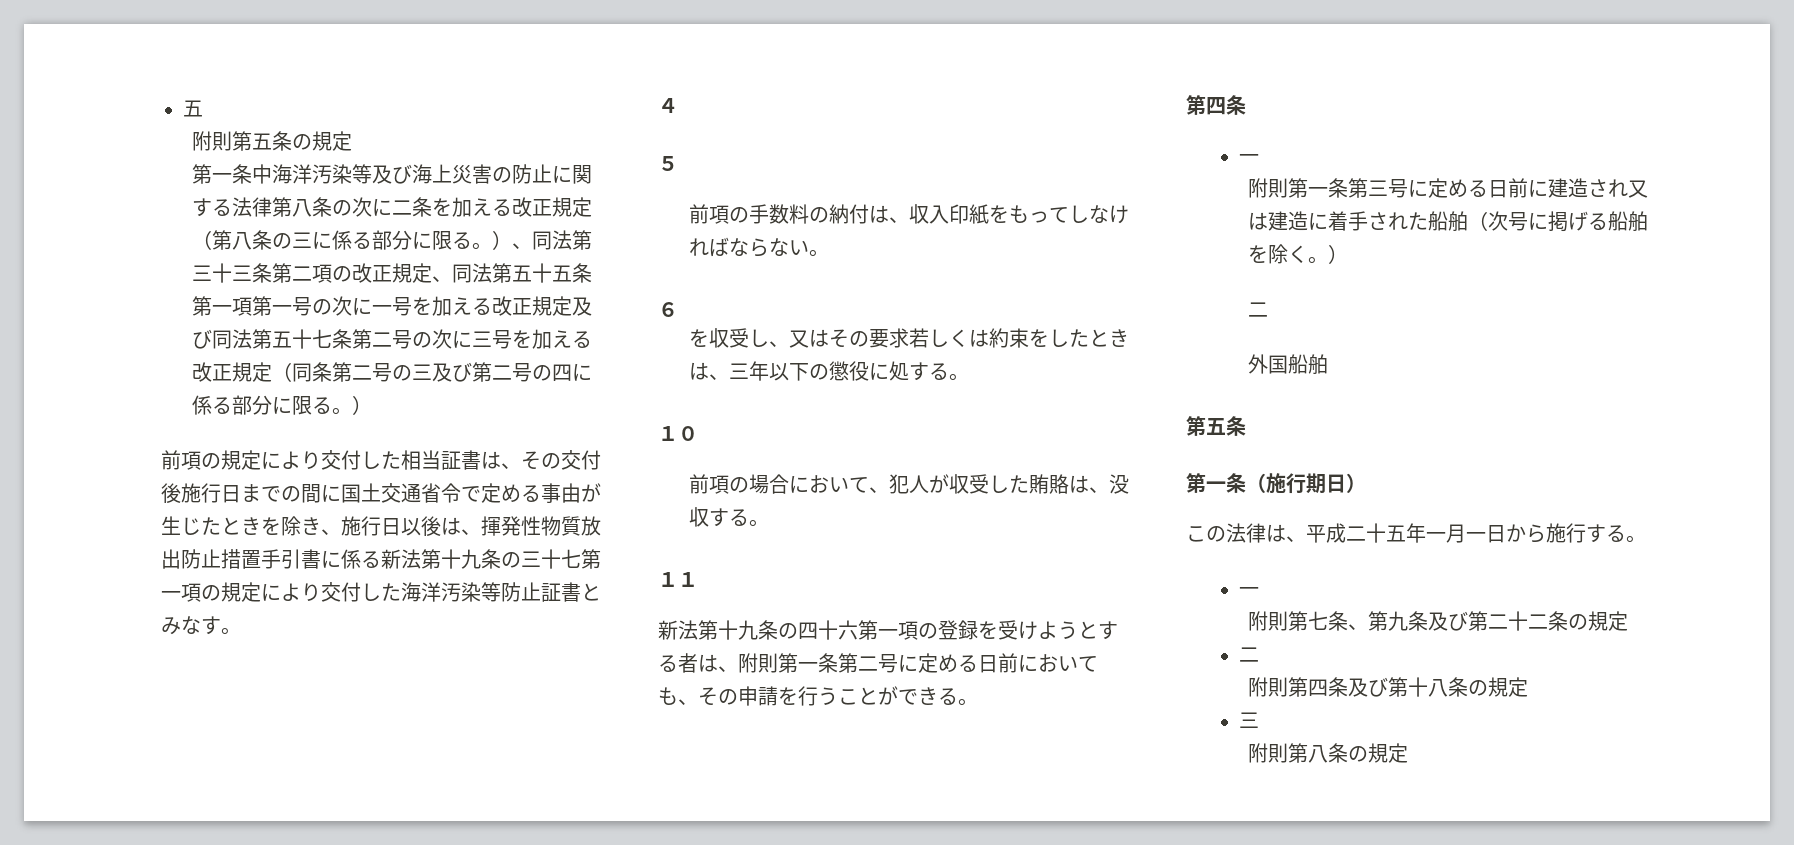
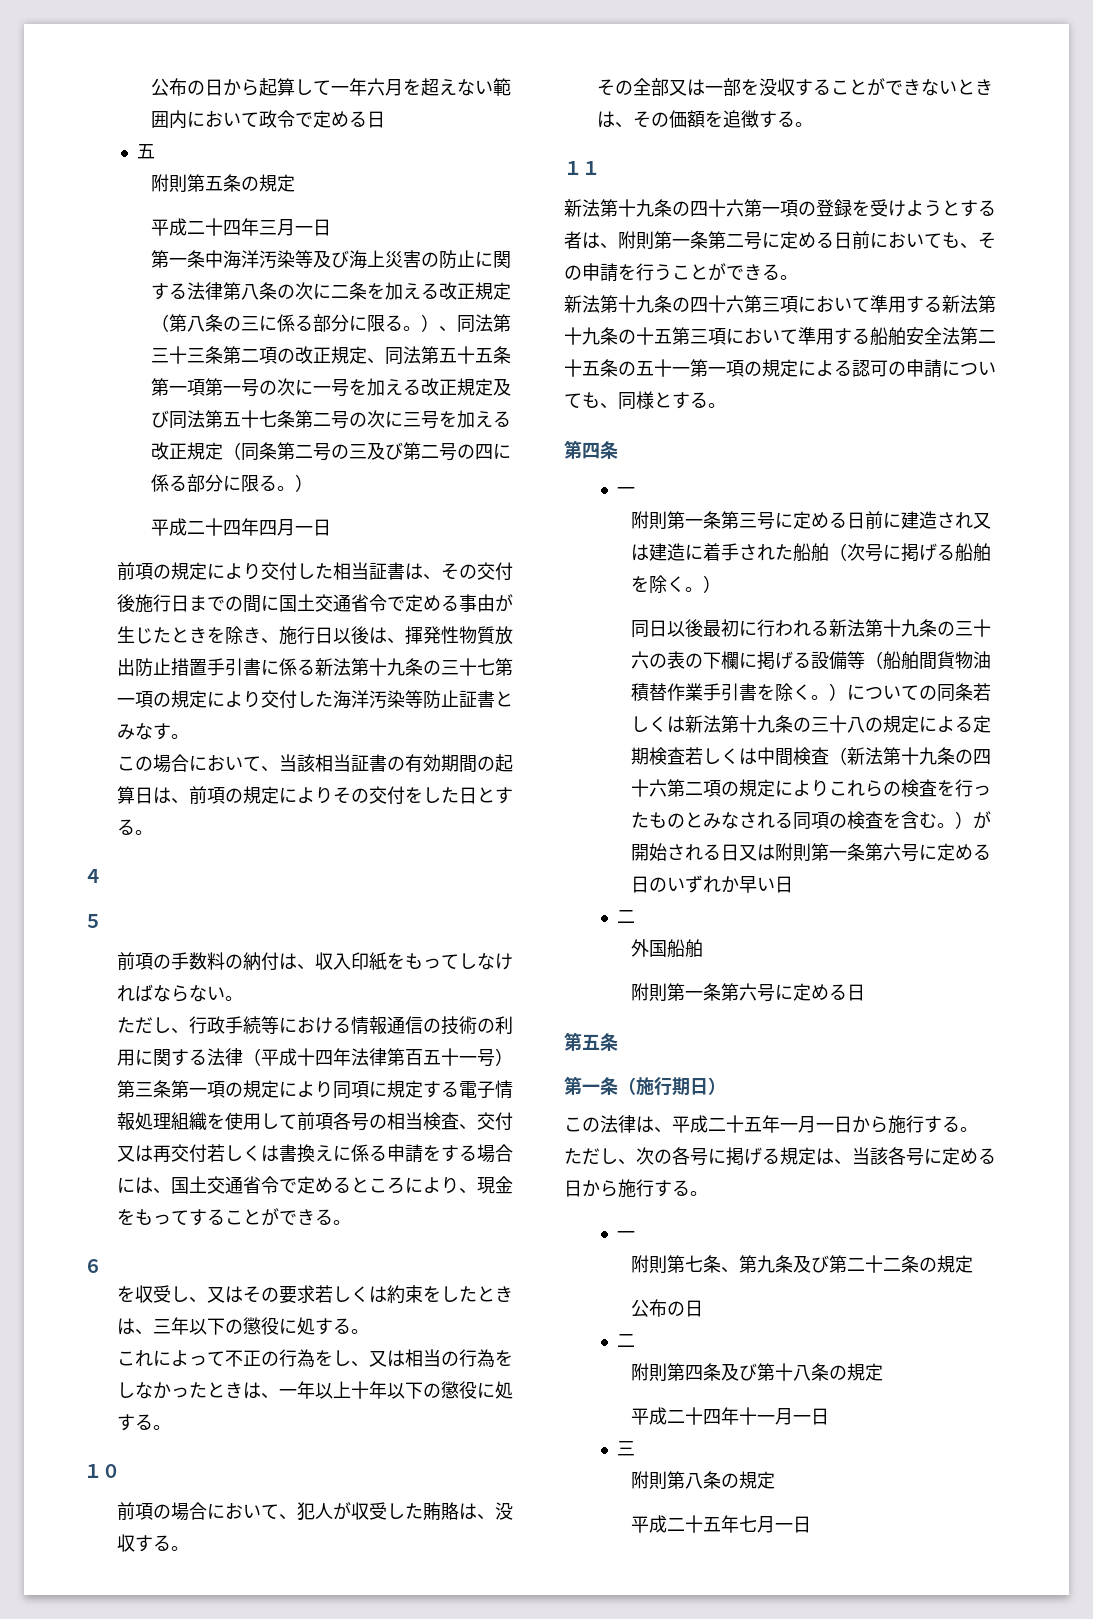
(183, 108) none -> [150,78,511,96] [150,110,385,129] 公布の日から起算して一年六月を超えない範囲内において政令で定める日 //
(353, 141) none -> [150,218,331,236] // 平成二十四年三月一日
(373, 405) none -> [150,518,331,536] // 平成二十四年四月一日
(242, 631) none -> [117,754,514,773] [117,786,514,805] [117,819,154,835] // この場合において、当該相当証書の有効期間の起算日は、前項の規定によりその交付をした日とする。
(830, 253) none -> [117,1016,514,1035] [117,1048,514,1067] [117,1080,514,1099] [117,1112,514,1131] [117,1144,514,1163] [117,1176,514,1194] [117,1208,352,1226] // ただし、行政手続等における情報通信の技術の利用に関する法律（平成十四年法律第百五十一号）第三条第一項の規定により同項に規定する電子情報処理組織を使用して前項各号の相当検査、交付又は再交付若しくは書換えに係る申請をする場合には、国土交通省令で定めるところにより、現金をもってすることができる。
(970, 377) none -> [117,1349,514,1368] [117,1381,514,1399] [117,1414,172,1431] // これによって不正の行為をし、又は相当の行為をしなかったときは、一年以上十年以下の懲役に処する。
(770, 523) none -> [597,78,994,96] [597,110,814,128] // その全部又は一部を没収することができないときは、その価額を追徴する。
(978, 702) none -> [564,295,996,313] [564,327,996,346] [564,359,996,378] [564,391,726,410] // 新法第十九条の四十六第三項において準用する新法第十九条の十五第三項において準用する船舶安全法第二十五条の五十一第一項の規定による認可の申請についても、同様とする。
[1248,302,1269,317] [1248,354,1329,374] 二 // 外国船舶 -> [630,619,991,638] [630,651,991,670] [630,683,991,702] [630,715,991,733] [630,747,991,766] [630,779,991,797] [630,811,991,830] [630,843,991,862] [630,875,793,893] [617,910,636,923] [630,939,703,958] [630,983,865,1002] 同日以後最初に行われる新法第十九条の三十六の表の下欄に掲げる設備等（船舶間貨物油積替作業手引書を除く。）についての同条若しくは新法第十九条の三十八の規定による定期検査若しくは中間検査（新法第十九条の四十六第二項の規定によりこれらの検査を行ったものとみなされる同項の検査を含む。）が開始される日又は附則第一条第六号に定める日のいずれか早い日 // 二 // 外国船舶 // 附則第一条第六号に定める日
(1646, 539) none -> [564,1147,996,1166] [564,1179,708,1198] // ただし、次の各号に掲げる規定は、当該各号に定める日から施行する。
(1629, 621) none -> [630,1299,703,1317] // 公布の日
(1529, 687) none -> [630,1407,829,1425] // 平成二十四年十一月一日
(1409, 753) none -> [630,1515,811,1533] // 平成二十五年七月一日

